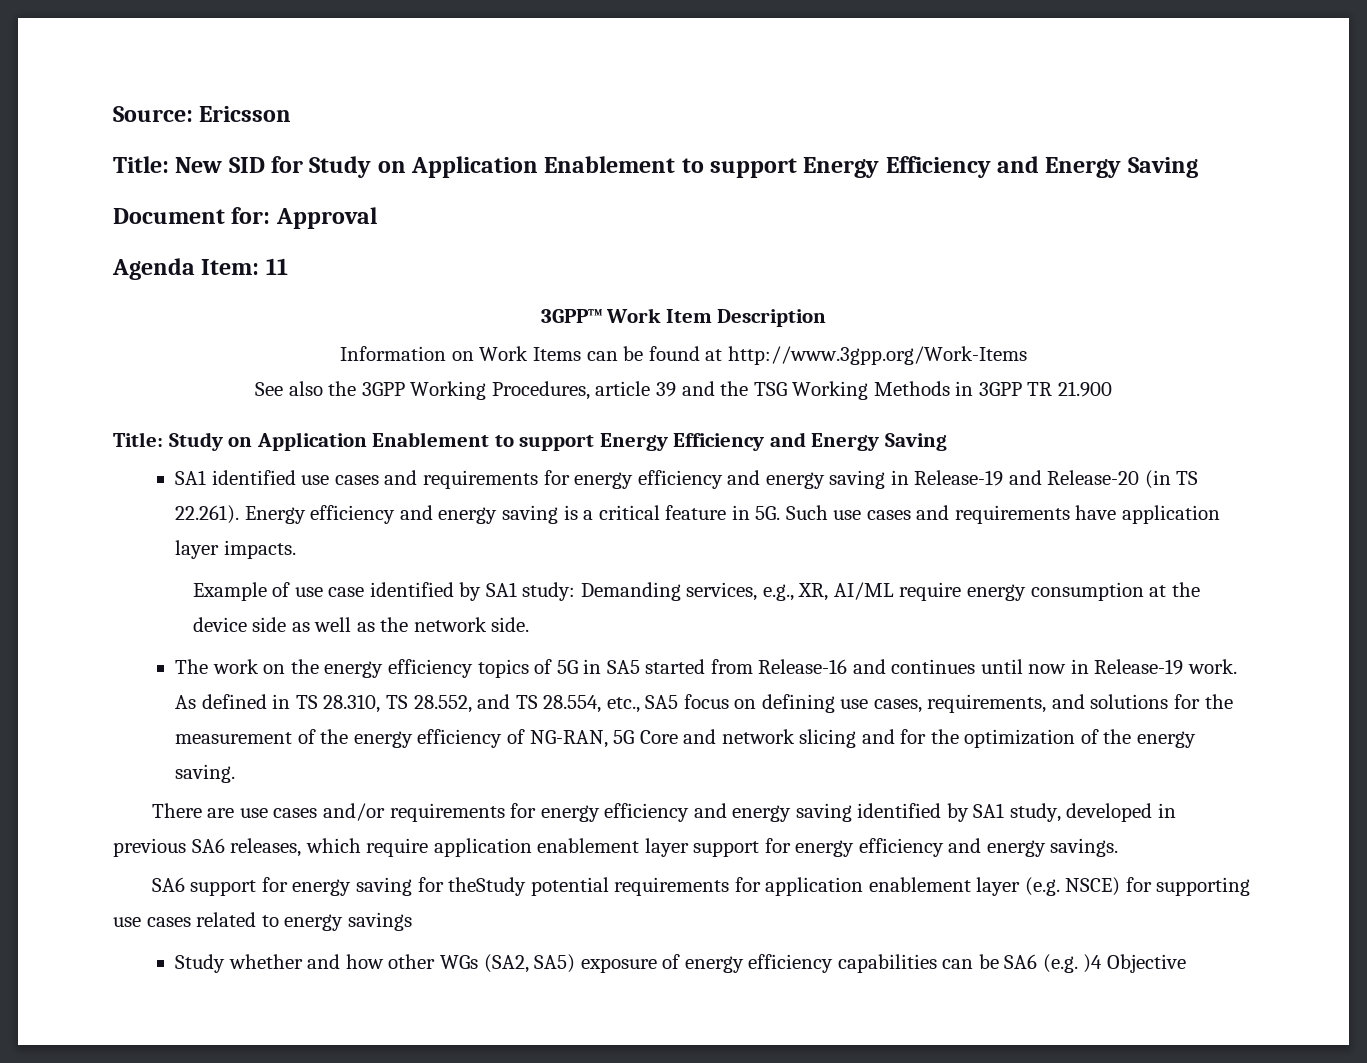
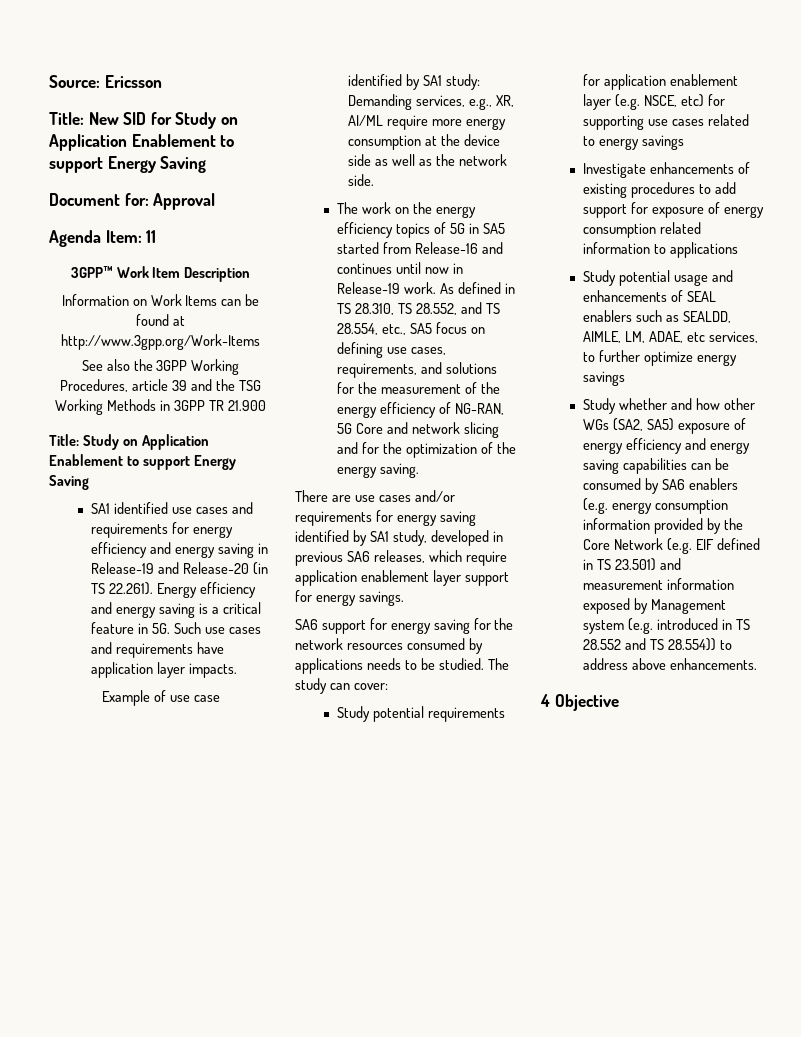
[885,156,1122,178] Efficiency and Energy -> (156, 164) none
[673,432,880,451] Efficiency and Energy -> (236, 462) none
(962, 591) none -> [431,119,462,126] more
[604,803,792,822] efficiency and energy -> (437, 520) none
[858,838,1046,857] efficiency and energy -> (356, 600) none
[448,877,527,896] theStudy -> [494,618,514,630] [295,638,483,654] [295,658,509,674] [295,678,388,694] [337,706,371,722] the network resources consumed by applications needs to be studied. The study can cover: // Study
[1065,877,1121,896] NSCE) -> [644,94,705,107] NSCE, etc)
(412, 921) none -> [583,162,751,178] [583,182,737,198] [583,202,765,218] [583,222,702,238] [583,242,739,258] [583,270,734,286] [583,290,717,302] [583,310,732,323] [583,331,759,343] [583,350,738,366] [583,371,626,386] // Investigate enhancements of existing procedures to add support for exposure of energy consumption related information to applications // Study potential usage and enhancements of SEAL enablers such as SEALDD, AIMLE, LM, ADAE, etc services, to further optimize energy savings
[837,954,1103,973] capabilities can be SA6 (e.g. )4 -> [685,438,751,454] [583,458,730,474] [583,478,739,494] [583,498,729,514] [583,518,744,534] [583,538,761,554] [583,558,682,571] [583,578,735,590] [583,598,727,614] [583,618,751,634] [583,638,733,651] [583,658,758,670] [540,694,550,707] and energy saving capabilities can be consumed by SA6 enablers (e.g. energy consumption information provided by the Core Network (e.g. EIF defined in TS 23.501) and measurement information exposed by Management system (e.g. introduced in TS 28.552 and TS 28.554)) to address above enhancements. // 4

